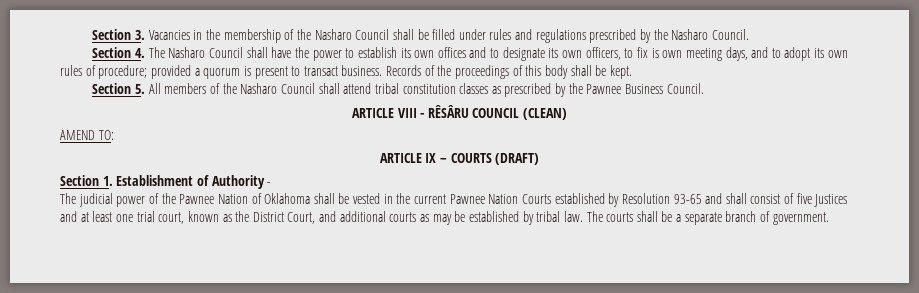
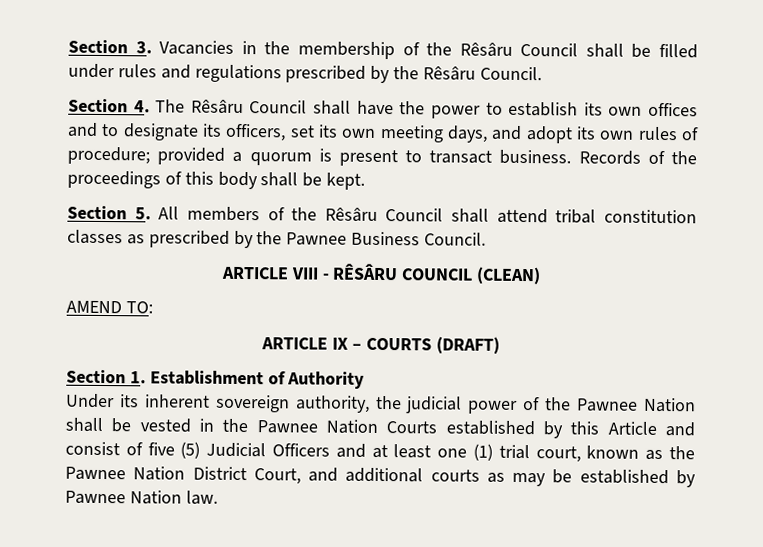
[314,29,352,40] Nasharo -> [459,42,513,57] Rêsâru
[671,29,709,40] Nasharo -> [423,66,477,81] Rêsâru
[168,47,206,58] Nasharo -> [190,99,244,115] Rêsâru
[562,47,659,60] own officers, to fix is -> [225,123,339,142] officers, set its
[771,48,781,58] to -> (523, 133) none
[240,83,278,94] Nasharo -> [324,207,378,222] Rêsâru
[267,182,272,186] [60,193,76,204] - // The -> [66,393,402,413] // Under its inherent sovereign authority, the
[251,193,311,204] of Oklahoma -> (696, 405) none
[414,194,447,204] current -> (249, 425) none
[621,193,848,207] Resolution 93-65 and shall consist of five Justices -> [570,421,695,437] [65,441,330,459] this Article and consist of five (5) Judicial Officers
(133, 218) none -> [473,443,494,461] (1)
(250, 216) none -> [65,466,186,481] Pawnee Nation
[536,211,829,225] tribal law. The courts shall be a separate branch of government. -> [65,490,218,505] Pawnee Nation law.

